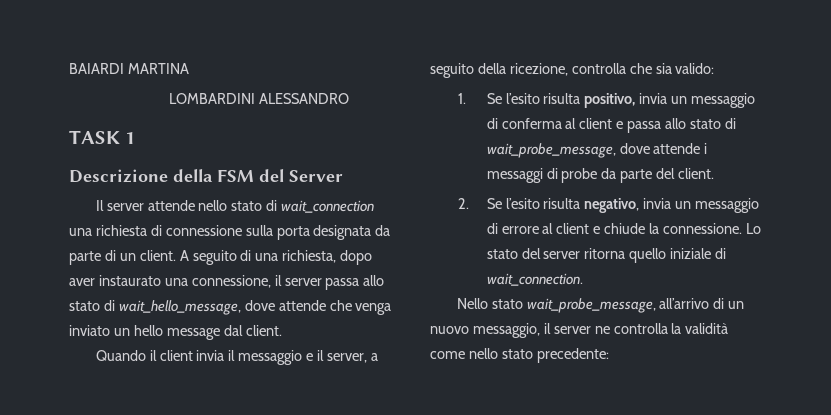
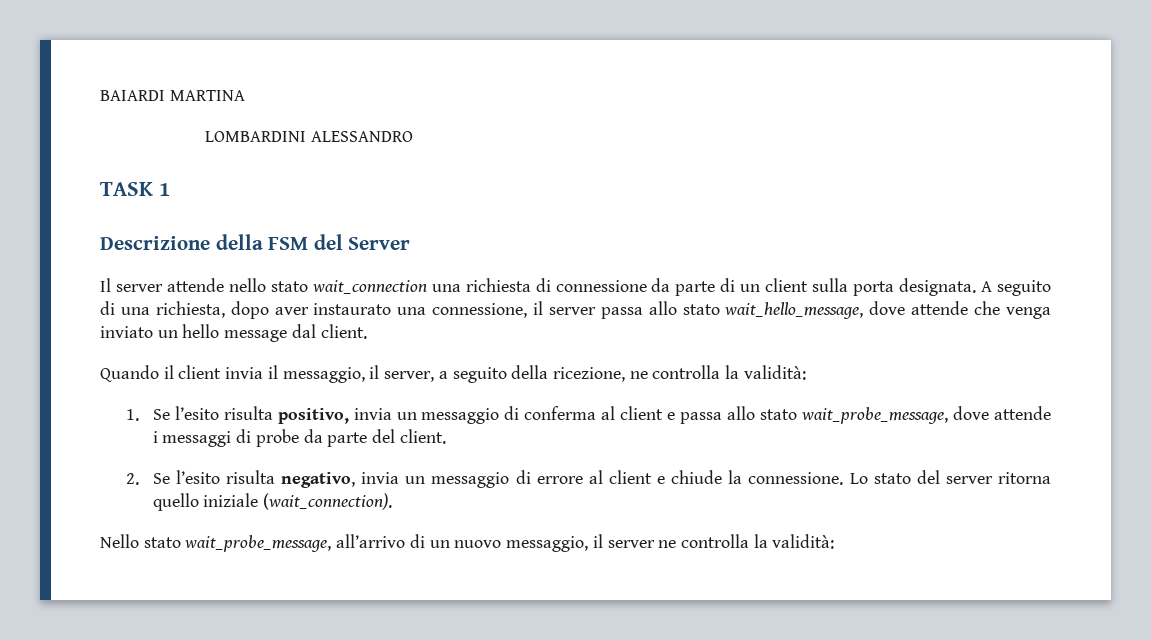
[266,200,278,211] di -> (308, 286) none
[245,225,372,240] sulla porta designata -> (647, 286) none
[139,250,176,261] client. -> [765,278,977,296] client sulla porta designata.
[103,300,115,311] di -> (720, 309) none
[238,350,314,365] messaggio e -> [282,367,365,383] messaggio,
[571,63,715,74] controlla che sia valido: -> [629,365,806,380] ne controlla la validità:
[724,118,736,129] di -> (798, 414) none
[715,248,727,259] [486,273,583,286] di wait_connection. -> [263,493,393,510] (wait_connection).
[685,323,729,334] [430,348,609,363] validità come nello stato precedente: -> [772,534,835,549] validità:

